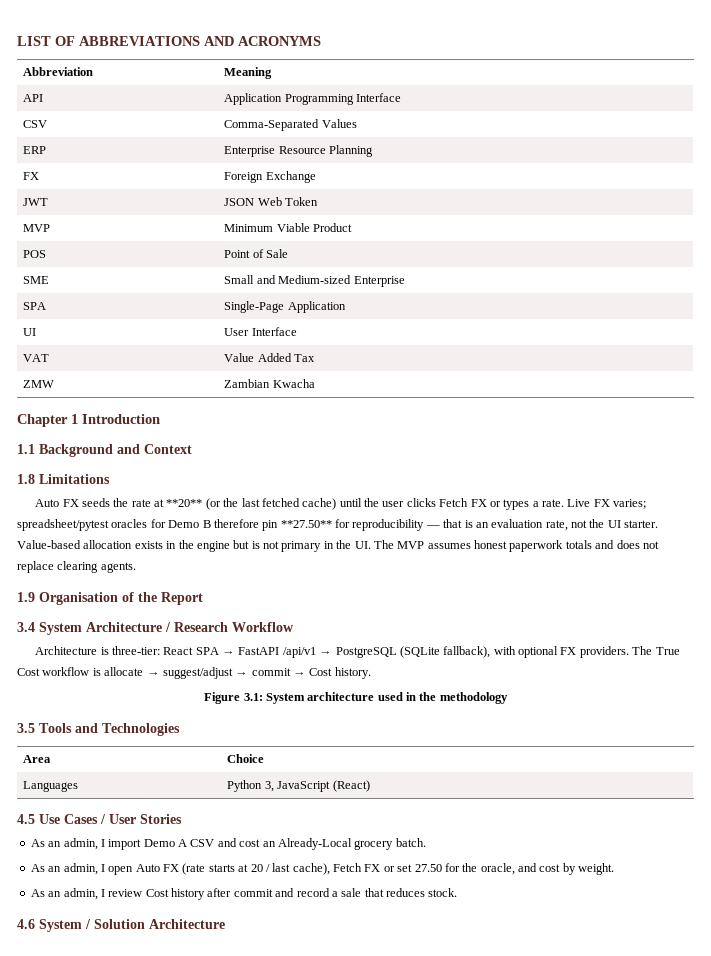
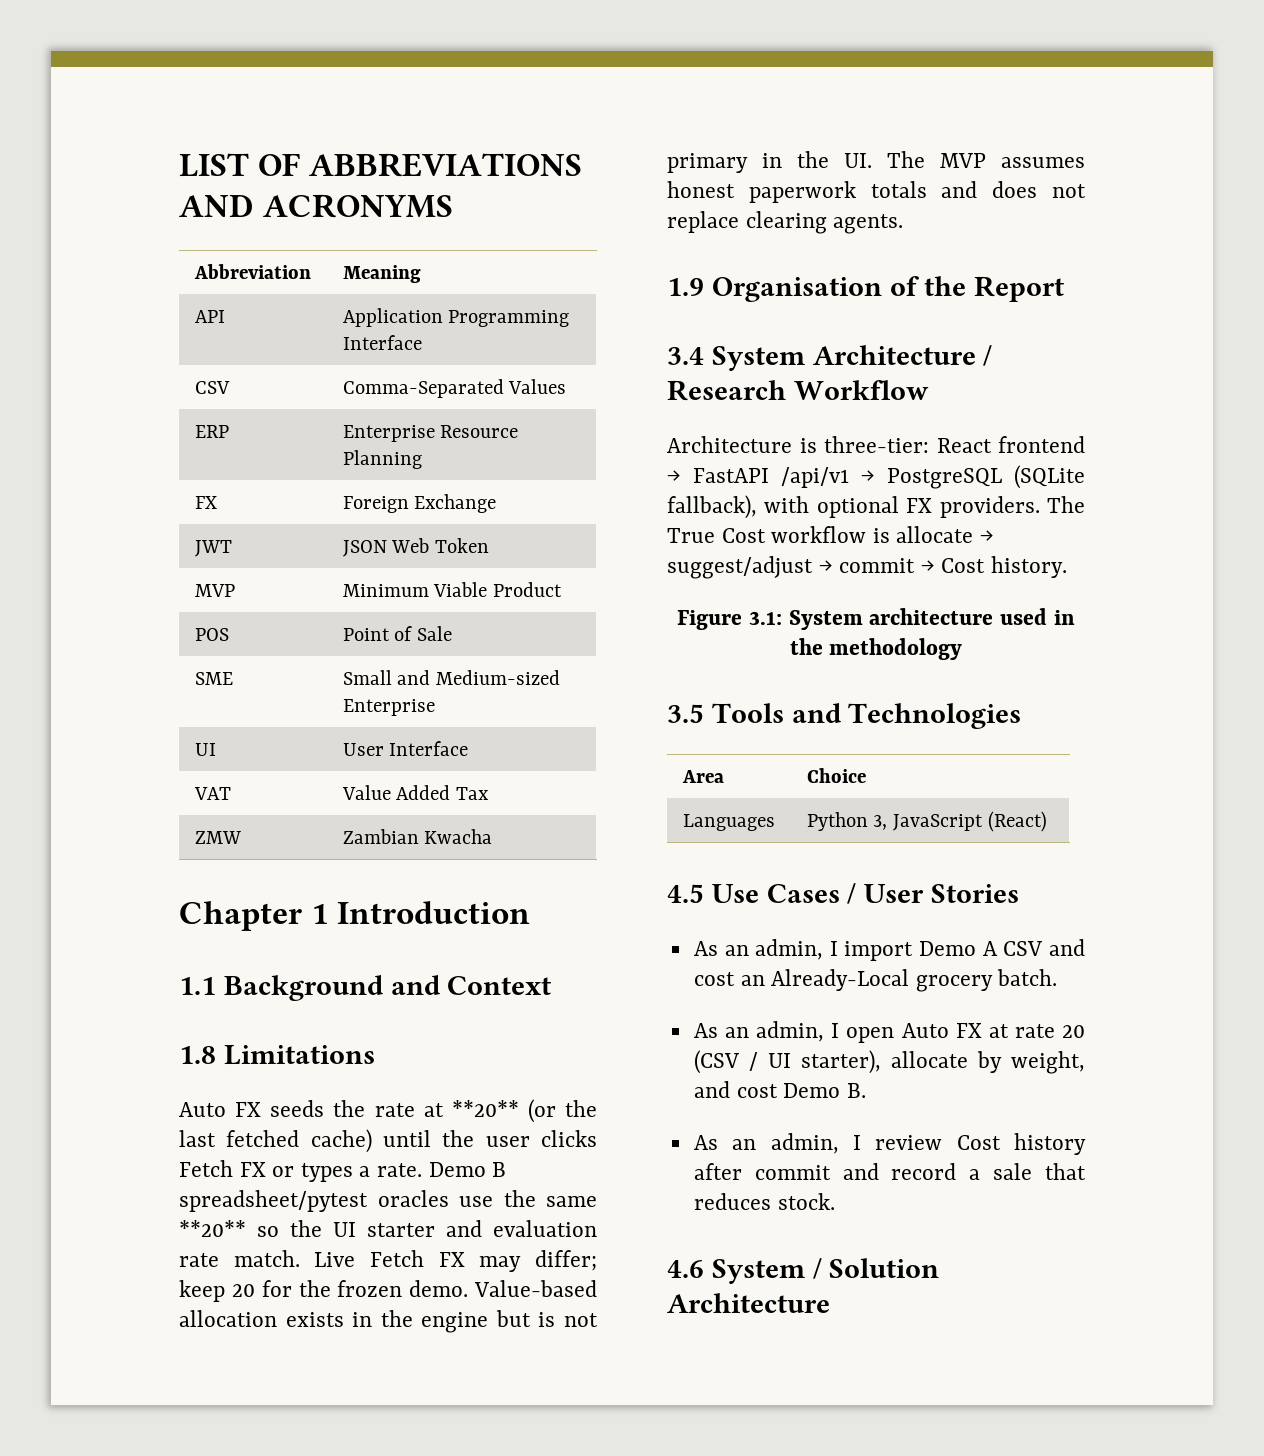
[23,302,47,310] [224,301,346,313] // SPA | Single-Page Application -> (435, 707) none
[567,499,647,509] [17,519,659,531] Live FX varies; spreadsheet/pytest oracles for Demo B therefore pin **27.50** for reproducibility — that is an evaluation rate, not the UI starter. -> [428,1162,507,1177] [179,1190,597,1212] [179,1220,597,1237] [179,1250,597,1272] [179,1280,469,1302] Demo B spreadsheet/pytest oracles use the same **20** so the UI starter and evaluation rate match. Live Fetch FX may differ; keep 20 for the frozen demo.
[195,647,219,655] SPA -> [998,436,1085,453] frontend
[182,863,615,875] (rate starts at 20 / last cache), Fetch FX or set 27.50 for the oracle, and cost by weight. -> [988,1024,1085,1038] [693,1050,1085,1074] [693,1081,866,1098] at rate 20 (CSV / UI starter), allocate by weight, and cost Demo B.

